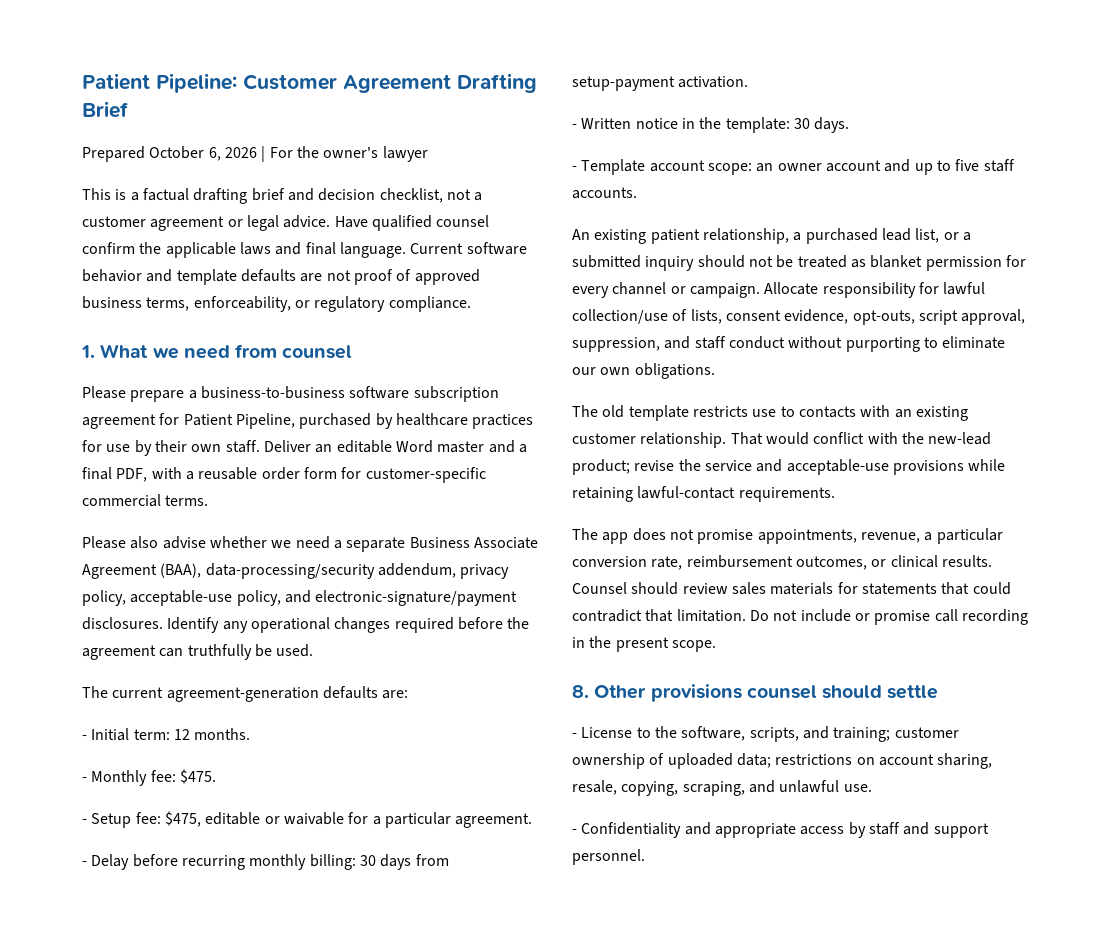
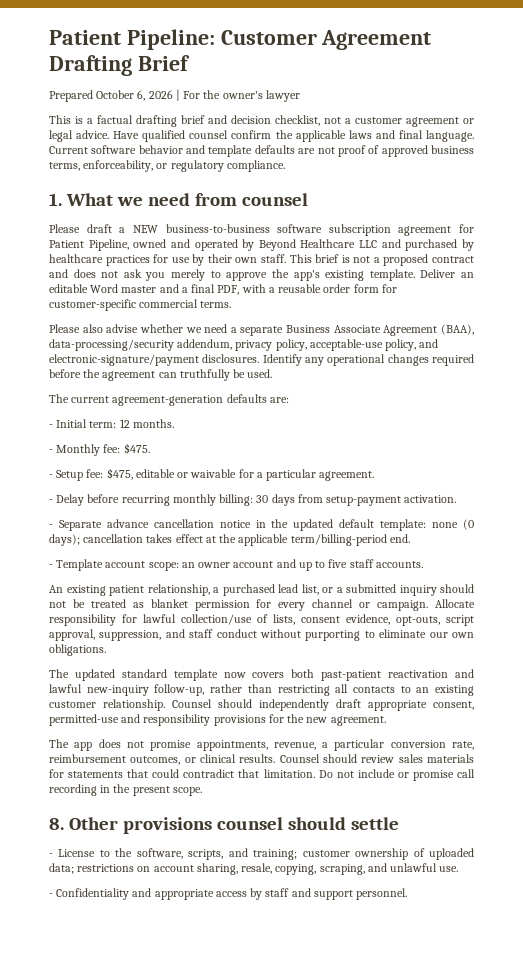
[130,390,197,402] prepare a -> [86,224,158,233] draft a NEW
(295, 421) none -> [133,239,401,251] owned and operated by Beyond Healthcare LLC and
(260, 446) none -> [289,254,474,266] [49,269,415,281] This brief is not a proposed contract and does not ask you merely to approve the app's existing template.
[581,117,850,133] Written notice in the template: 30 days. -> [58,519,474,531] [49,534,410,546] Separate advance cancellation notice in the updated default template: none (0 days); cancellation takes effect at the applicable term/billing-period end.
[602,405,968,421] [572,432,992,448] [572,459,1006,475] [572,486,835,502] old template restricts use to contacts with an existing customer relationship. That would conflict with the new-lead product; revise the service and acceptable-use provisions while retaining lawful-contact requirements. -> [74,669,474,681] [49,684,474,696] [49,699,474,711] [49,714,386,726] updated standard template now covers both past-patient reactivation and lawful new-inquiry follow-up, rather than restricting all contacts to an existing customer relationship. Counsel should independently draft appropriate consent, permitted-use and responsibility provisions for the new agreement.

